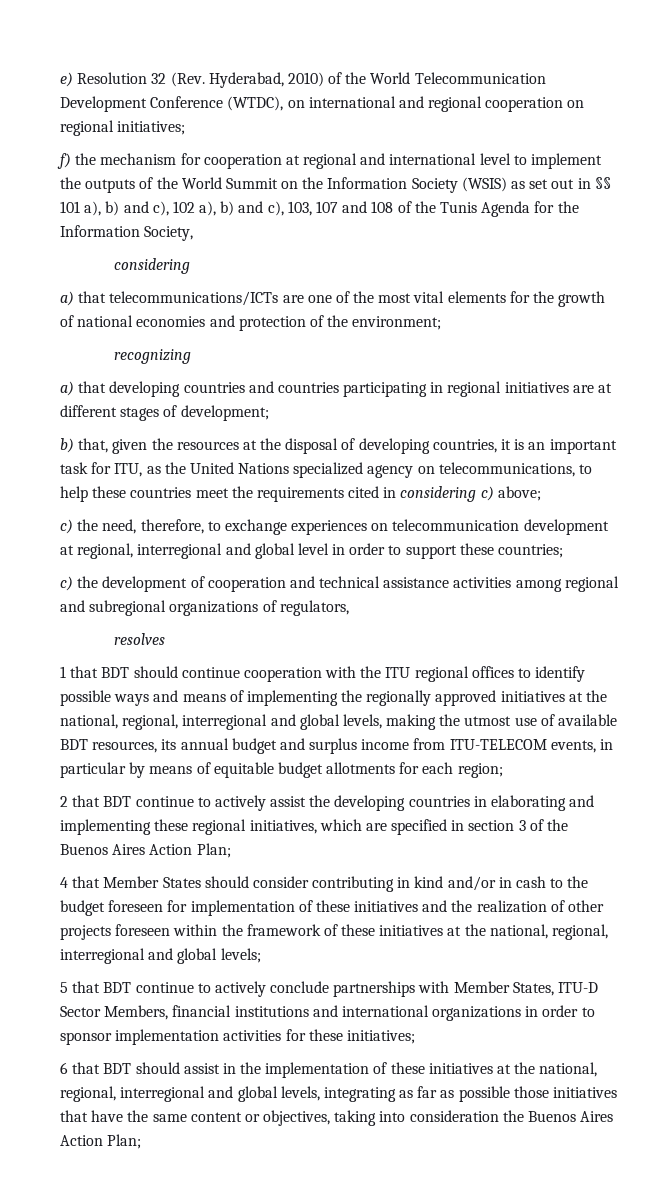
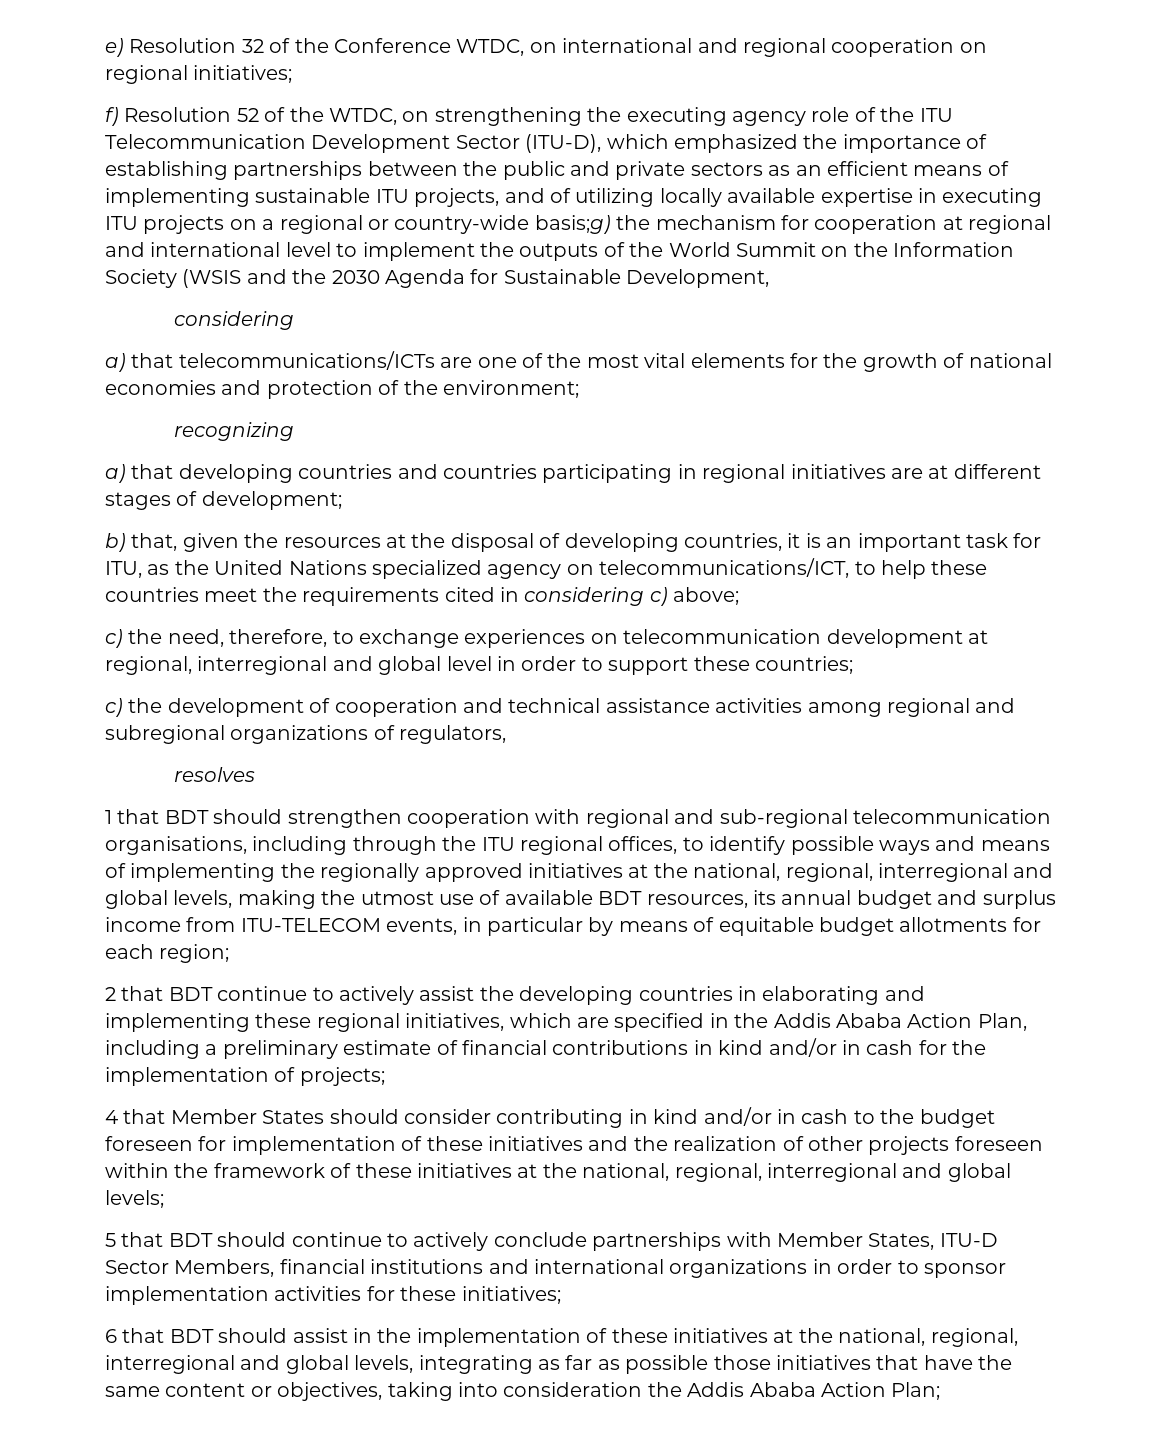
[170,72,546,88] [60,96,284,112] (Rev. Hyderabad, 2010) of the World Telecommunication Development Conference (WTDC), -> [269,38,525,56] of the Conference WTDC,
(71, 161) none -> [124,107,953,126] [105,134,988,153] [105,161,1009,180] [105,188,1043,207] [105,215,611,234] Resolution 52 of the WTDC, on strengthening the executing agency role of the ITU Telecommunication Development Sector (ITU-D), which emphasized the importance of establishing partnerships between the public and private sectors as an efficient means of implementing sustainable ITU projects, and of utilizing locally available expertise in executing ITU projects on a regional or country-wide basis;g)
[461,177,611,192] [60,201,579,217] [60,225,194,241] (WSIS) as set out in §§ 101 a), b) and c), 102 a), b) and c), 103, 107 and 108 of the Tunis Agenda for the Information Society, -> [182,269,770,288] (WSIS and the 2030 Agenda for Sustainable Development,
[438,462,575,477] telecommunications, -> [599,558,850,578] telecommunications/ICT,
[181,667,240,678] continue -> [287,809,402,828] strengthen
(357, 672) none -> [585,809,1051,828] [105,836,437,855] regional and sub-regional telecommunication organisations, including through
[471,666,514,678] offices -> [608,836,678,854] offices,
[468,819,569,831] [60,843,231,858] section 3 of the Buenos Aires Action Plan; -> [734,1013,1027,1031] [105,1038,987,1059] [105,1067,385,1086] the Addis Ababa Action Plan, including a preliminary estimate of financial contributions in kind and/or in cash for the implementation of projects;
(132, 987) none -> [217,1232,287,1247] should
[528,1111,614,1122] Buenos Aires -> [687,1382,816,1397] Addis Ababa

